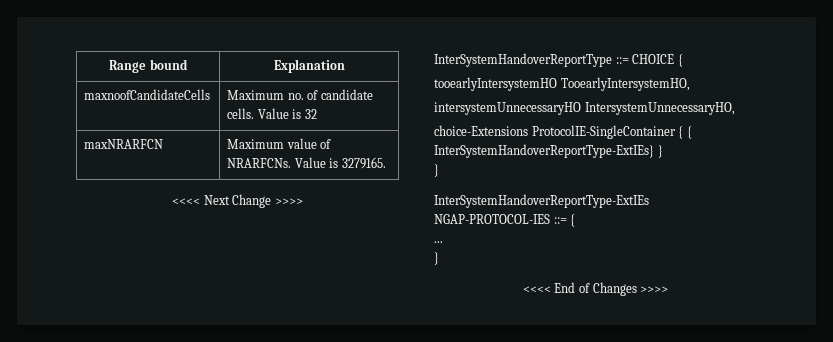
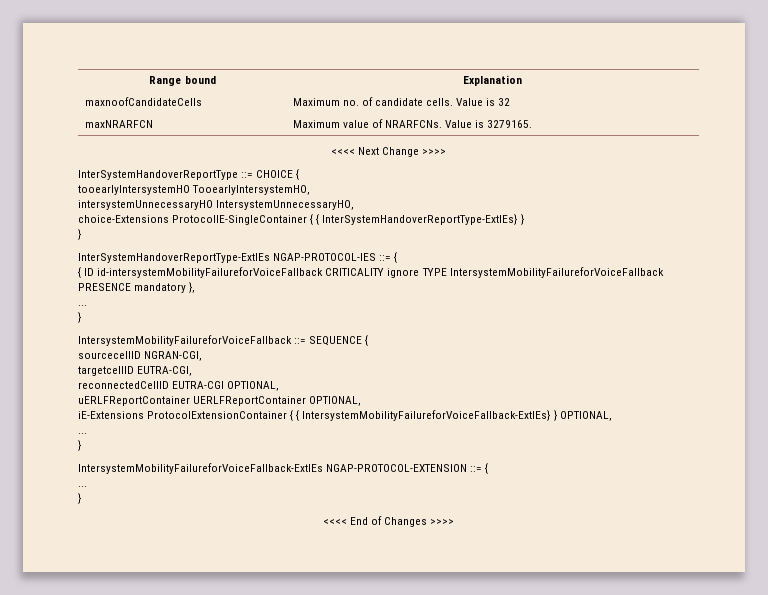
(576, 220) none -> [78,267,664,278] [78,282,196,293] [78,305,87,306] [78,312,81,323] [78,335,369,346] [78,351,203,361] [78,366,193,376] [78,381,280,391] [78,396,362,406] [78,410,612,421] [78,433,87,434] [78,440,81,451] [78,463,489,474] // { ID id-intersystemMobilityFailureforVoiceFallback CRITICALITY ignore TYPE IntersystemMobilityFailureforVoiceFallback PRESENCE mandatory }, // ... // } // IntersystemMobilityFailureforVoiceFallback ::= SEQUENCE { // sourcecellID NGRAN-CGI, // targetcellID EUTRA-CGI, // reconnectedCellID EUTRA-CGI OPTIONAL, // uERLFReportContainer UERLFReportContainer OPTIONAL, // iE-Extensions ProtocolExtensionContainer { { IntersystemMobilityFailureforVoiceFallback-ExtIEs} } OPTIONAL, // ... // } // IntersystemMobilityFailureforVoiceFallback-ExtIEs NGAP-PROTOCOL-EXTENSION ::= {

